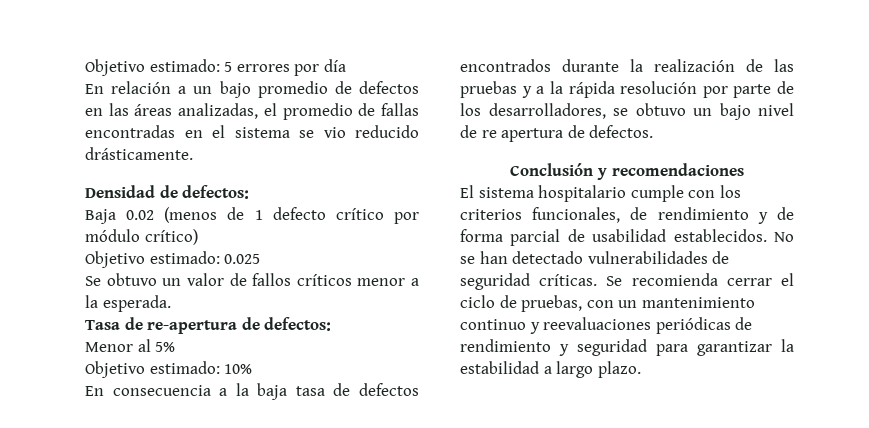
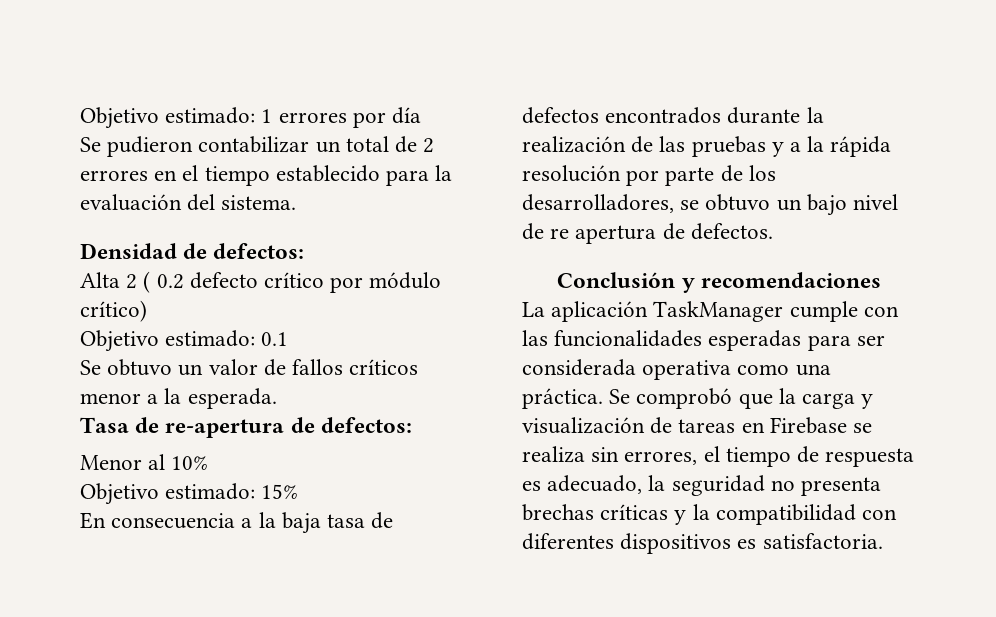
[85,59,233,76] Objetivo estimado: 5 -> [80,107,273,129] Objetivo estimado: 1
[85,81,419,98] [85,103,419,120] [85,125,419,138] [85,147,193,160] [85,185,250,199] [85,207,263,224] En relación a un bajo promedio de defectos en las áreas analizadas, el promedio de fallas encontradas en el sistema se vio reducido drásticamente. // Densidad de defectos: // Baja 0.02 (menos de 1 -> [80,136,435,157] [80,165,453,186] [80,194,297,211] [80,243,305,259] [80,271,184,293] Se pudieron contabilizar un total de 2 errores en el tiempo establecido para la evaluación del sistema. // Densidad de defectos: // Alta 2 ( 0.2
[224,254,261,264] 0.025 -> [261,332,289,346] 0.1
[155,342,176,352] [85,361,253,378] 5% // Objetivo estimado: 10% -> [171,456,209,470] [80,483,299,505] 10% // Objetivo estimado: 15%
[460,185,741,202] [460,207,794,224] [460,229,794,246] [460,251,730,264] [460,273,794,290] [460,295,755,312] [460,317,753,334] [460,339,794,356] [460,361,641,378] El sistema hospitalario cumple con los criterios funcionales, de rendimiento y de forma parcial de usabilidad establecidos. No se han detectado vulnerabilidades de seguridad críticas. Se recomienda cerrar el ciclo de pruebas, con un mantenimiento continuo y reevaluaciones periódicas de rendimiento y seguridad para garantizar la estabilidad a largo plazo. -> [522,301,899,322] [522,330,885,351] [522,359,831,380] [522,388,874,409] [522,417,873,434] [522,446,915,467] [522,475,882,496] [522,504,898,525] [522,533,883,554] La aplicación TaskManager cumple con las funcionalidades esperadas para ser considerada operativa como una práctica. Se comprobó que la carga y visualización de tareas en Firebase se realiza sin errores, el tiempo de respuesta es adecuado, la seguridad no presenta brechas críticas y la compatibilidad con diferentes dispositivos es satisfactoria.

